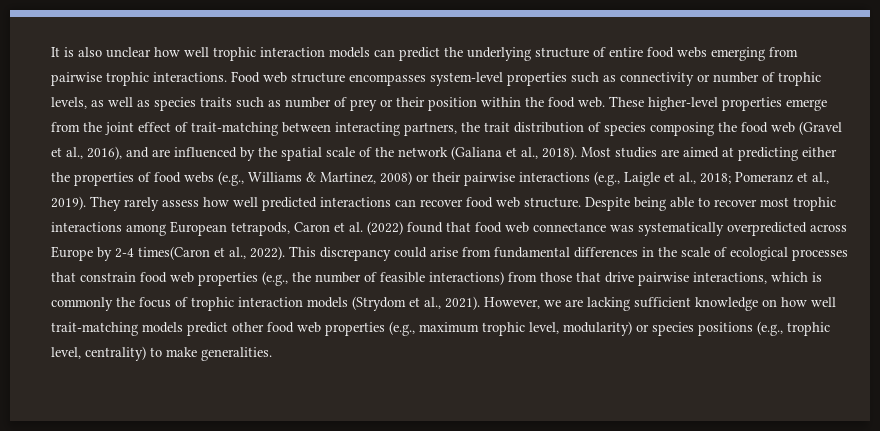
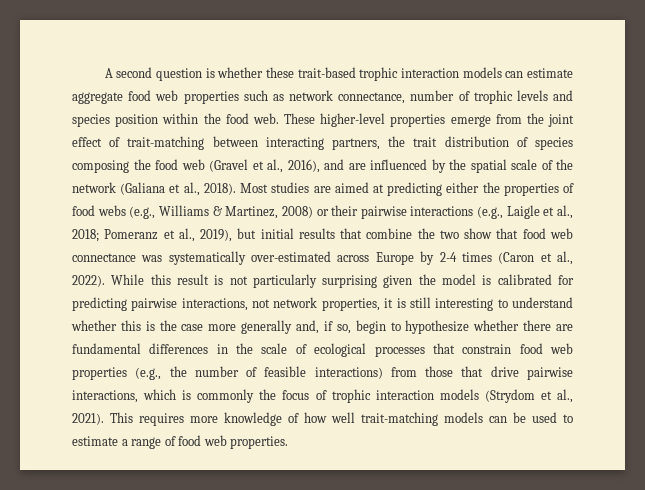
[51,47,798,61] [51,71,503,86] It is also unclear how well trophic interaction models can predict the underlying structure of entire food webs emerging from pairwise trophic interactions. Food web structure encompasses system-level -> [104,67,573,81] [72,90,179,104] A second question is whether these trait-based trophic interaction models can estimate aggregate food web
[620,72,710,86] connectivity or -> [289,90,406,104] network connectance,
[51,97,425,111] levels, as well as species traits such as number of prey or their -> [516,90,574,101] [72,114,110,127] levels and species
[51,196,836,211] [51,221,443,236] 2019). They rarely assess how well predicted interactions can recover food web structure. Despite being able to recover most trophic interactions among European tetrapods, Caron et al. (2022) found -> [200,228,493,242] 2019), but initial results that combine the two show
[727,222,807,236] overpredicted -> [251,251,332,262] over-estimated
[138,246,210,260] times(Caron -> [461,252,535,264] times (Caron
[289,246,491,261] This discrepancy could arise from -> [111,274,575,288] [72,297,574,311] [71,320,573,334] While this result is not particularly surprising given the model is calibrated for predicting pairwise interactions, not network properties, it is still interesting to understand whether this is the case more generally and, if so, begin to hypothesize whether there are
[484,297,836,311] [51,321,830,336] [51,346,272,361] However, we are lacking sufficient knowledge on how well trait-matching models predict other food web properties (e.g., maximum trophic level, modularity) or species positions (e.g., trophic level, centrality) to make generalities. -> [110,412,573,426] [72,435,289,449] This requires more knowledge of how well trait-matching models can be used to estimate a range of food web properties.

